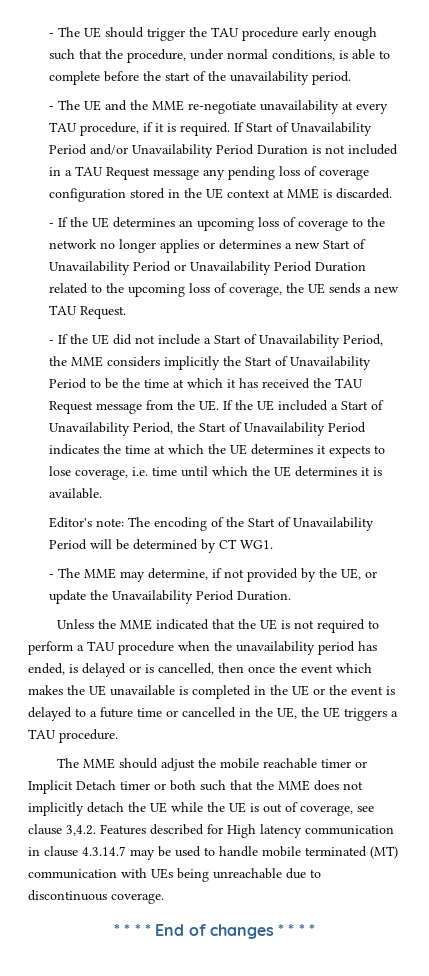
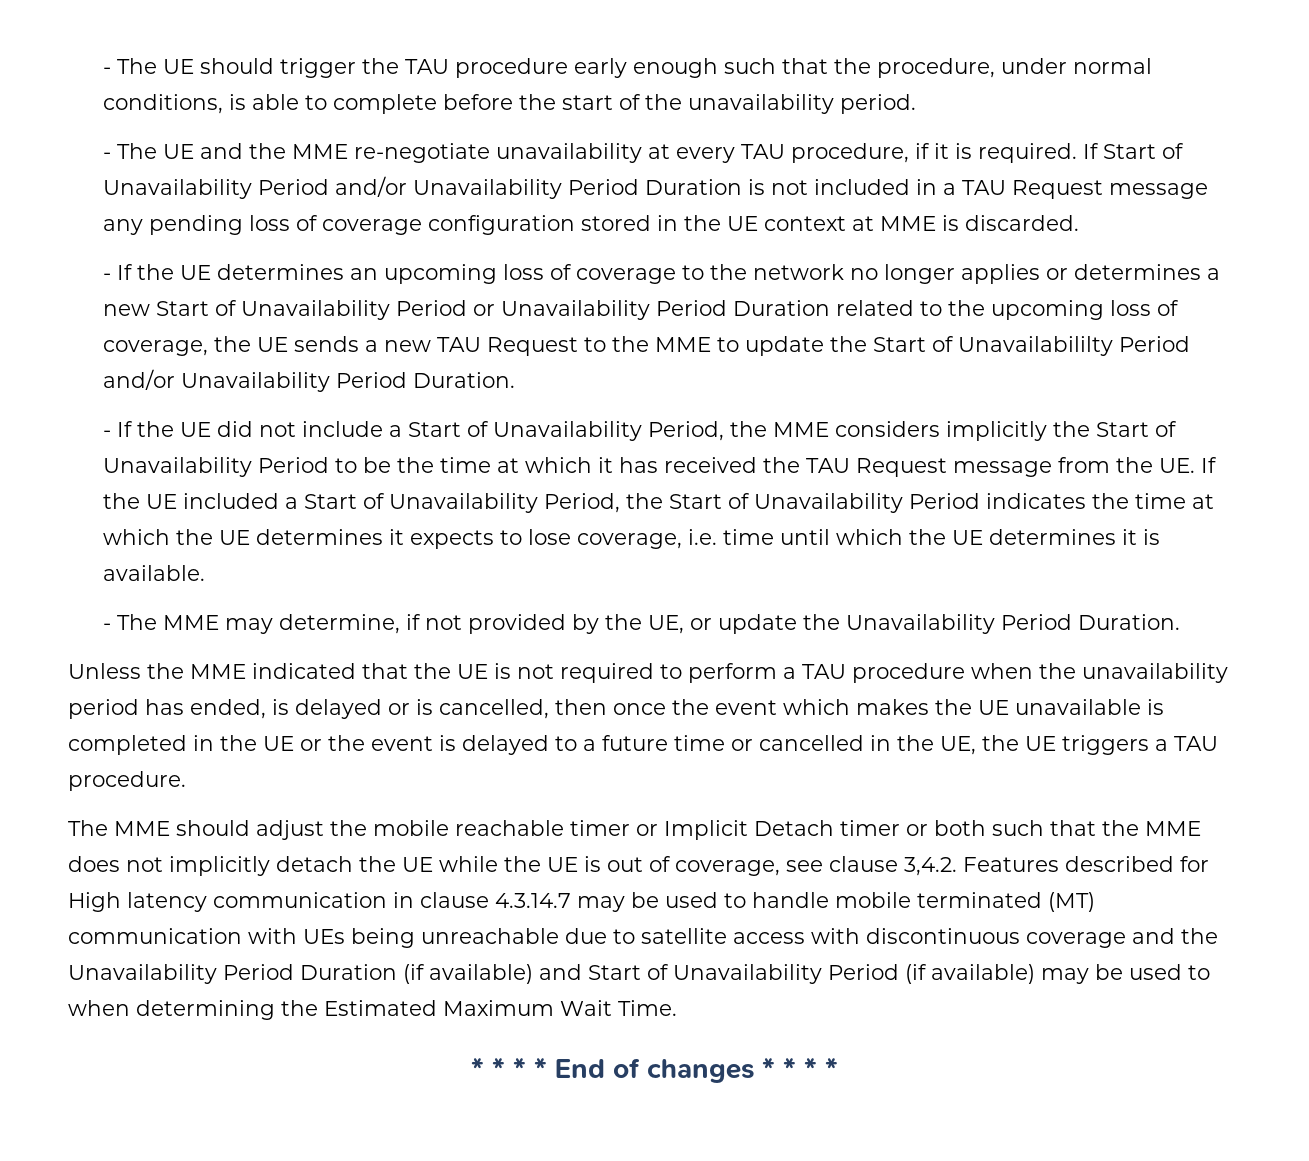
[79,306,126,319] Request. -> [486,336,1190,356] [102,369,515,392] Request to the MME to update the Start of Unavailabililty Period and/or Unavailability Period Duration.
[48,517,374,531] [48,539,273,553] // Editor's note: The encoding of the Start of Unavailability Period will be determined by CT WG1. -> (205, 573) none
[28,890,164,904] discontinuous coverage. -> [641,928,1218,948] [68,964,1210,984] [68,1000,677,1020] satellite access with discontinuous coverage and the Unavailability Period Duration (if available) and Start of Unavailability Period (if available) may be used to when determining the Estimated Maximum Wait Time.

